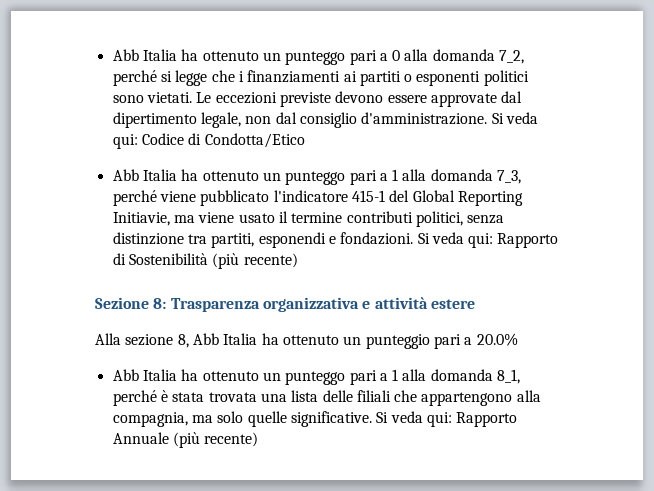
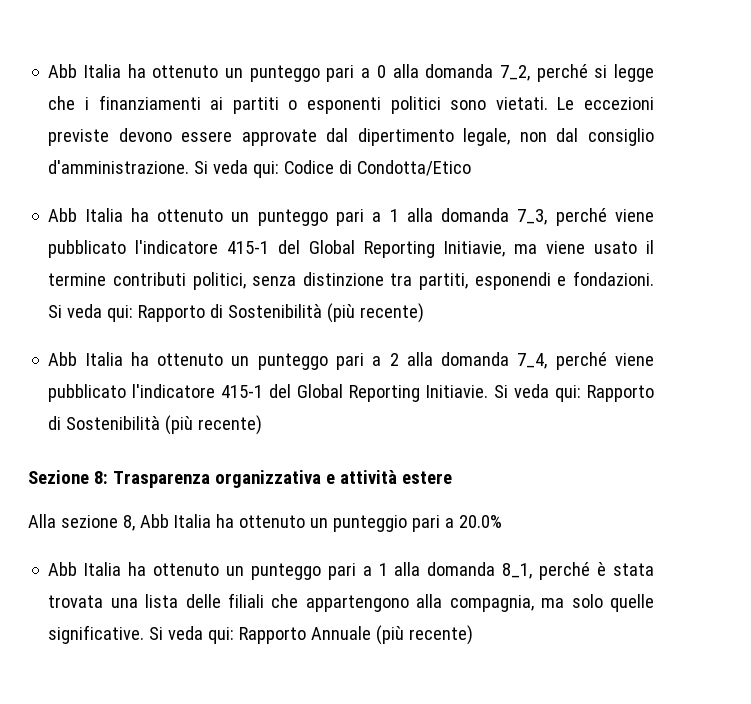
(298, 260) none -> [48,352,654,370] [48,384,654,402] [48,415,263,435] // Abb Italia ha ottenuto un punteggo pari a 2 alla domanda 7_4, perché viene pubblicato l'indicatore 415-1 del Global Reporting Initiavie. Si veda qui: Rapporto di Sostenibilità (più recente)

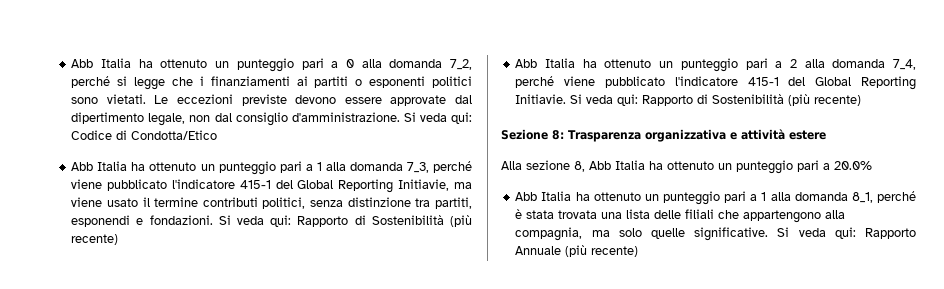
[48,64,320,82] Abb Italia ha ottenuto un punteggo -> [71,58,294,72] Abb Italia ha ottenuto un punteggio
[257,209,328,226] punteggo -> [218,161,276,175] punteggio
[257,353,328,370] punteggo -> [680,58,738,72] punteggio
[250,563,321,580] punteggo -> [663,191,721,205] punteggio

